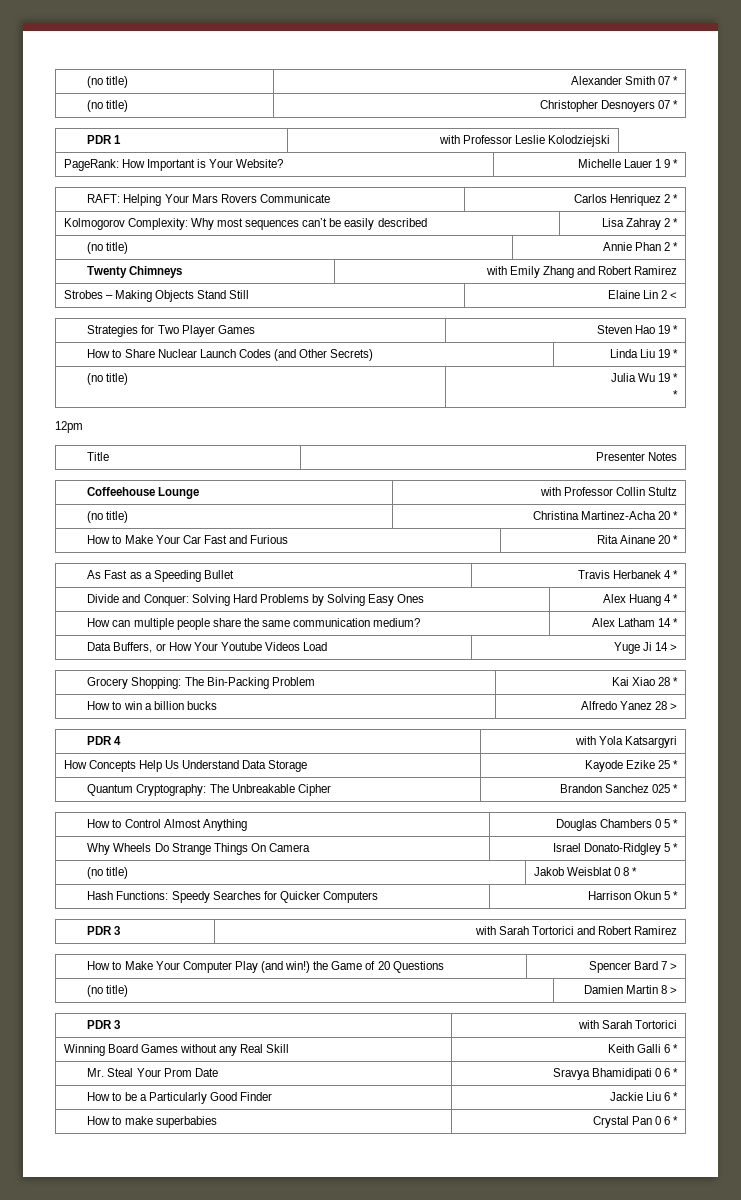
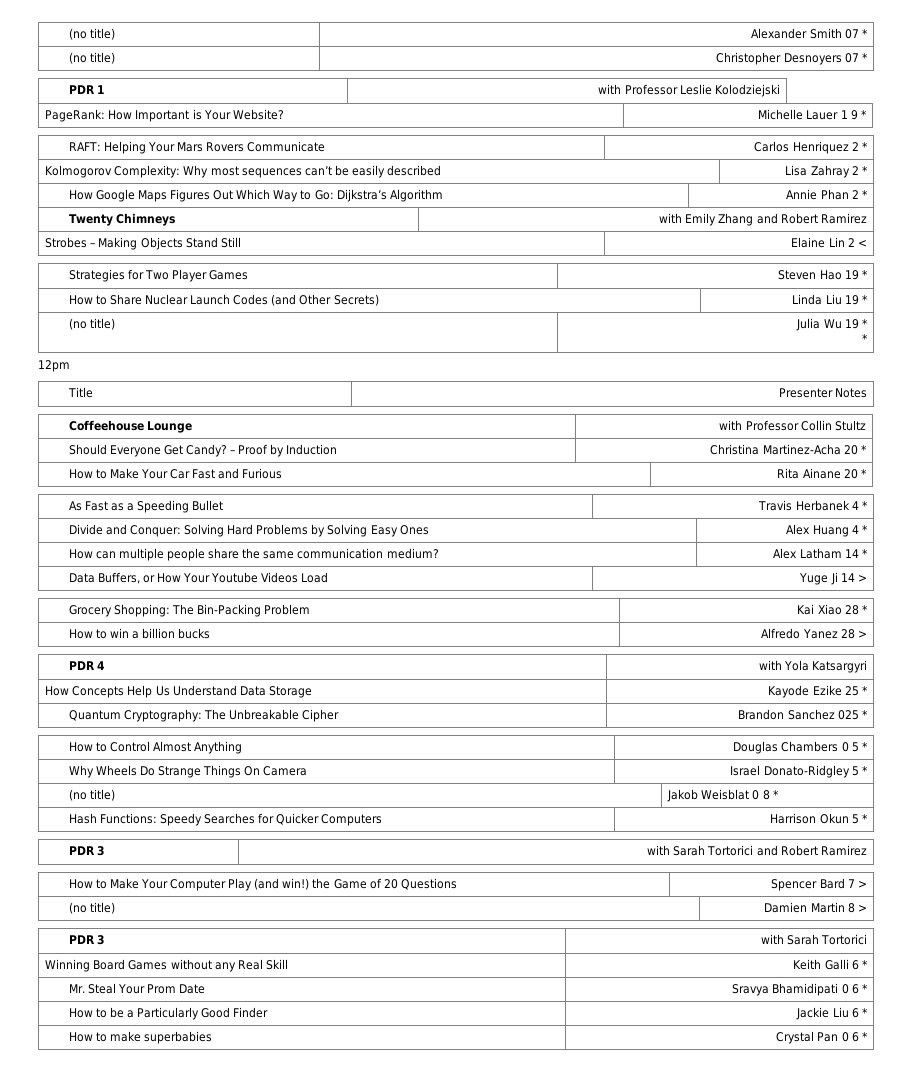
[87,242,129,254] (no title) -> [68,189,443,202] How Google Maps Figures Out Which Way to Go: Dijkstra’s Algorithm
[87,511,129,523] (no title) -> [68,444,338,457] Should Everyone Get Candy? – Proof by Induction

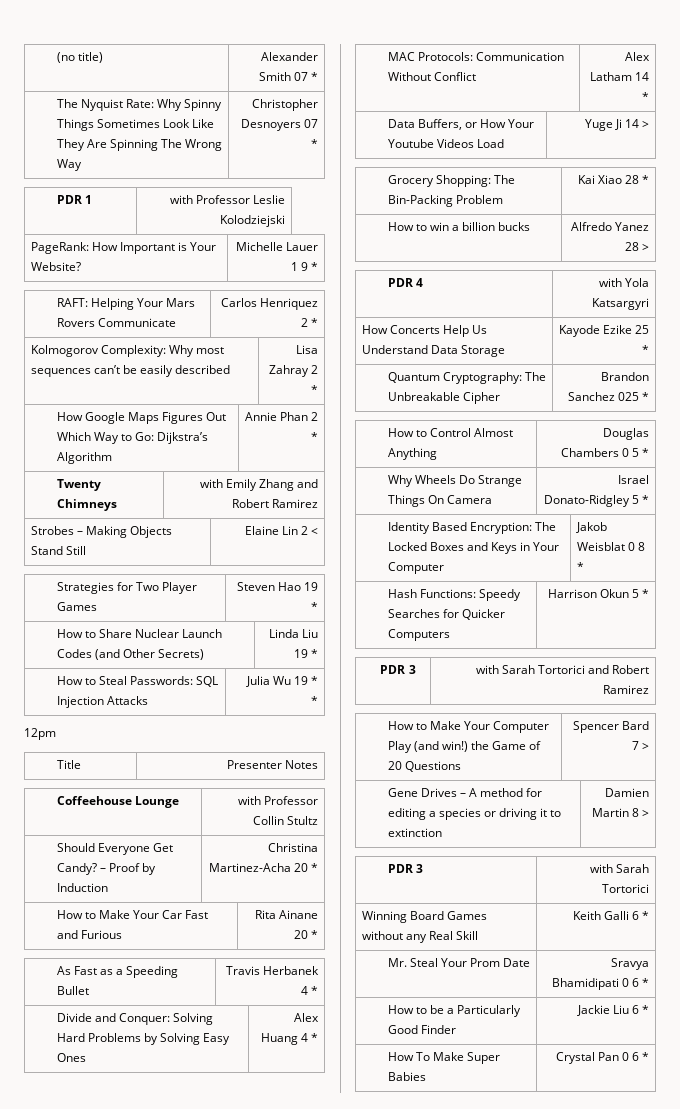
[68,52,115,64] (no title) -> [56,99,222,111] [56,119,214,131] [56,139,222,151] [56,159,82,171] The Nyquist Rate: Why Spinny Things Sometimes Look Like They Are Spinning The Wrong Way
[68,318,115,330] (no title) -> [56,676,218,687] [56,696,148,708] How to Steal Passwords: SQL Injection Attacks
[68,548,439,561] How can multiple people share the same communication medium? -> [387,52,564,61] [387,72,476,81] MAC Protocols: Communication Without Conflict
[72,686,125,698] Concepts -> [389,325,440,334] Concerts
[68,789,115,801] (no title) -> [387,522,556,534] [387,542,560,554] [387,562,444,574] Identity Based Encryption: The Locked Boxes and Keys in Your Computer
[68,902,115,914] (no title) -> [387,788,543,797] [387,808,562,820] [387,828,442,837] Gene Drives – A method for editing a species or driving it to extinction
[95,1031,212,1044] to make superbabies -> [415,1052,500,1064] [387,1072,426,1081] To Make Super Babies

